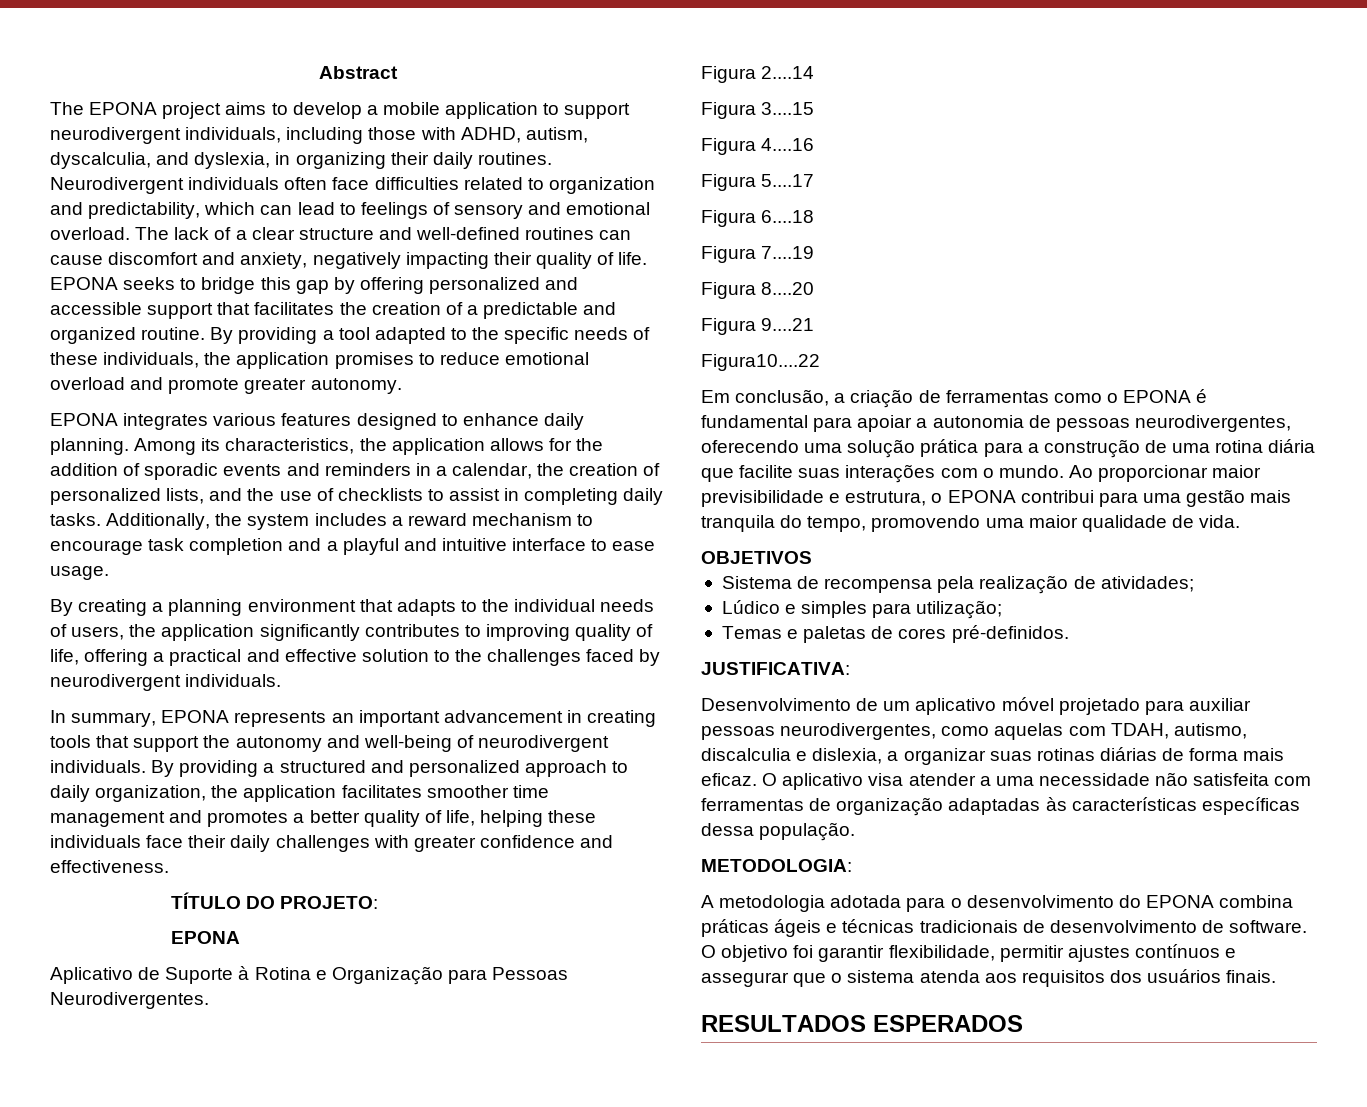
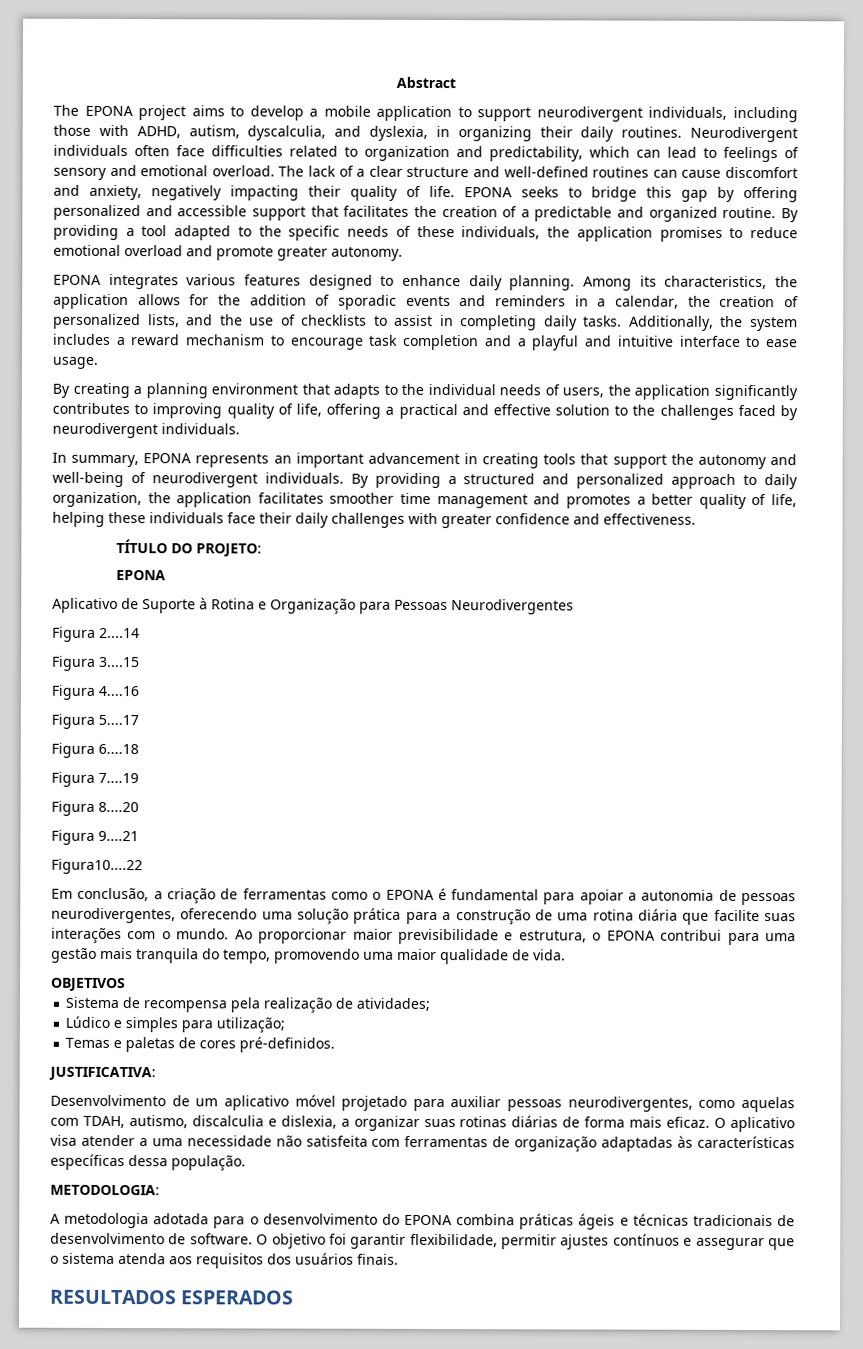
[50,992,209,1009] Neurodivergentes. -> [451,599,574,615] Neurodivergentes

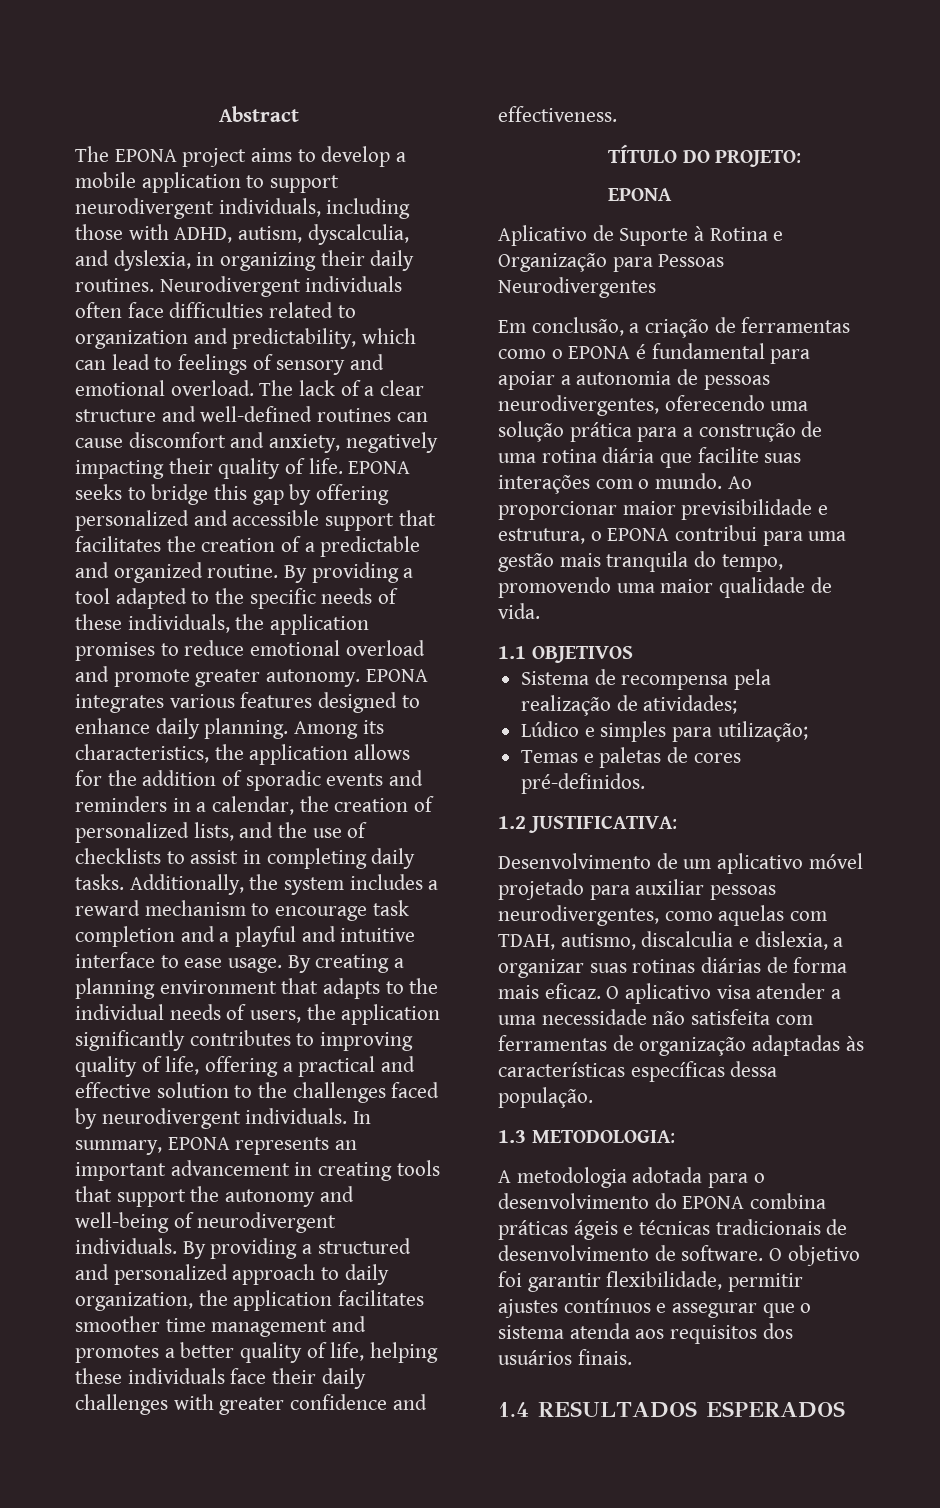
(403, 253) // -> (361, 678) none
(98, 362) // -> (283, 965) none
(240, 429) // -> (348, 1116) none
[52,626,140,642] [52,655,140,671] [51,684,139,700] [51,713,139,729] [51,742,139,758] [51,771,139,787] [51,800,139,816] [51,829,139,845] [51,858,143,875] // Figura 2....14 // Figura 3....15 // Figura 4....16 // Figura 5....17 // Figura 6....18 // Figura 7....19 // Figura 8....20 // Figura 9....21 // Figura10....22 -> (656, 287) none
(566, 955) none -> [498,646,526,659] 1.1
(336, 1044) none -> [498,816,526,829] 1.2
(246, 1163) none -> [498,1130,526,1143] 1.3
(399, 1259) none -> [498,1402,529,1417] 1.4

